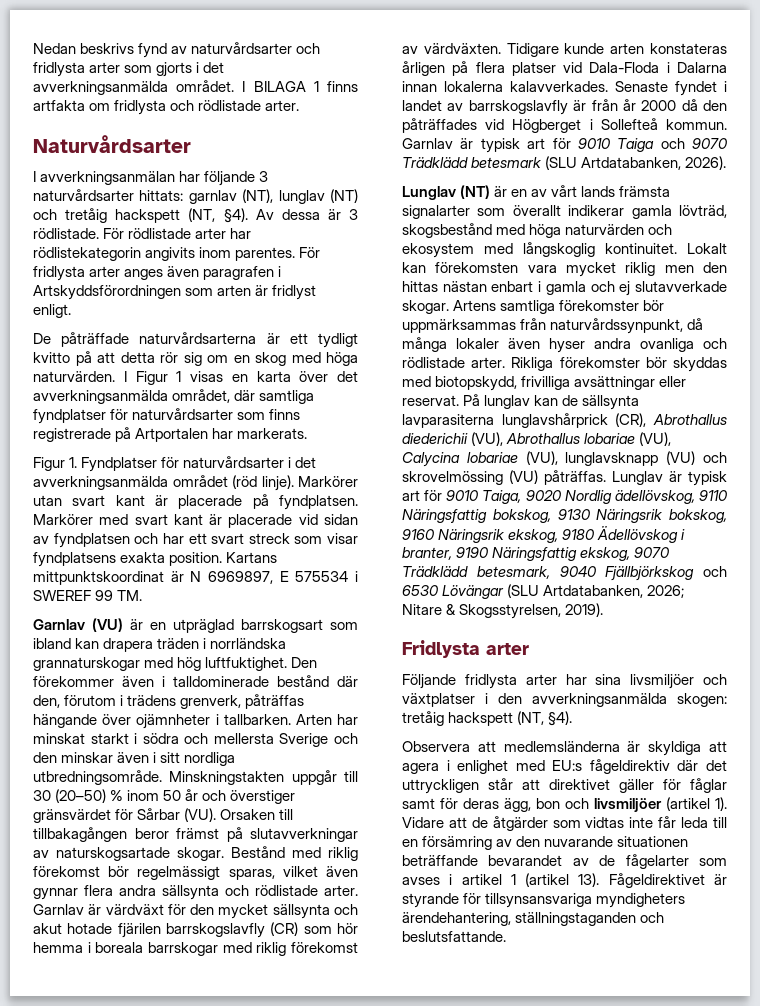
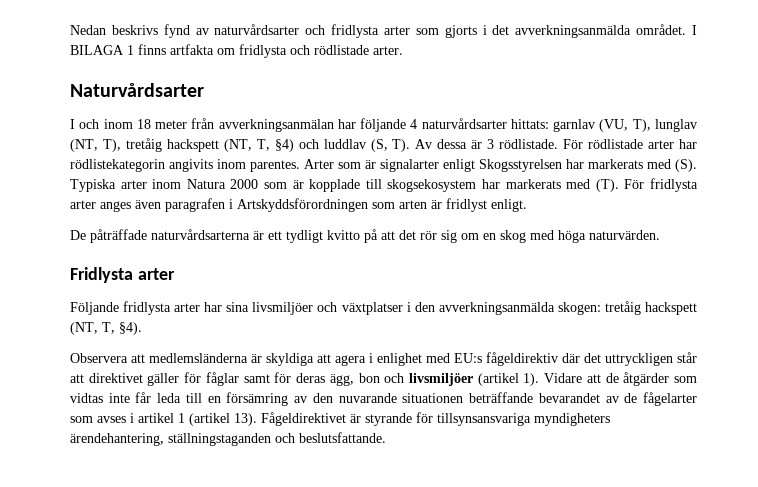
(36, 176) none -> [79,118,215,129] och inom 18 meter från
[259,171,269,182] 3 -> [410,119,418,129] 4
[242,189,358,204] [33,208,248,223] (NT), lunglav (NT) och tretåig hackspett (NT, §4). -> [599,119,697,132] [70,138,411,152] (VU, T), lunglav (NT, T), tretåig hackspett (NT, T, §4) och luddlav (S, T).
(296, 254) none -> [304,159,697,172] [70,179,619,192] Arter som är signalarter enligt Skogsstyrelsen har markerats med (S). Typiska arter inom Natura 2000 som är kopplade till skogsekosystem har markerats med (T).
[120,352,155,363] detta -> [399,230,416,240] det
[123,371,358,385] [33,389,315,404] [33,408,301,424] [33,427,308,442] [33,456,317,472] [33,475,358,491] [33,494,358,510] [33,514,358,528] [33,533,358,548] [33,552,278,567] [33,571,358,585] [33,590,143,601] [33,618,358,633] [33,638,287,652] [33,657,318,671] [33,675,358,687] [33,694,305,709] [33,714,358,729] [33,733,359,747] [33,752,236,766] [33,770,358,785] [33,789,296,804] [33,808,294,823] [33,827,358,842] [33,846,358,861] [33,866,358,880] [33,885,358,900] [33,904,358,919] [33,922,358,938] [33,942,358,956] [402,43,727,57] [402,61,727,76] [402,81,727,96] [402,99,727,115] [402,118,727,133] [402,138,728,153] [402,156,727,170] [402,185,671,200] [402,205,727,219] [402,223,673,238] [402,242,727,258] [402,262,727,277] [402,281,727,296] [402,300,665,314] [402,318,704,334] [402,337,727,353] [402,357,727,372] [402,376,687,391] [402,394,640,410] [402,413,727,428] [402,432,672,446] [402,451,727,467] [402,470,727,486] [402,490,728,504] [402,509,727,523] [402,526,686,543] [402,547,671,561] [402,566,727,581] [402,584,685,599] [402,603,604,619] I Figur 1 visas en karta över det avverkningsanmälda området, där samtliga fyndplatser för naturvårdsarter som finns registrerade på Artportalen har markerats. // Figur 1. Fyndplatser för naturvårdsarter i det avverkningsanmälda området (röd linje). Markörer utan svart kant är placerade på fyndplatsen. Markörer med svart kant är placerade vid sidan av fyndplatsen och har ett svart streck som visar fyndplatsens exakta position. Kartans mittpunktskoordinat är N 6969897, E 575534 i SWEREF 99 TM. // Garnlav (VU) är en utpräglad barrskogsart som ibland kan drapera träden i norrländska grannaturskogar med hög luftfuktighet. Den förekommer även i talldominerade bestånd där den, förutom i trädens grenverk, påträffas hängande över ojämnheter i tallbarken. Arten har minskat starkt i södra och mellersta Sverige och den minskar även i sitt nordliga utbredningsområde. Minskningstakten uppgår till 30 (20–50) % inom 50 år och överstiger gränsvärdet för Sårbar (VU). Orsaken till tillbakagången beror främst på slutavverkningar av naturskogsartade skogar. Bestånd med riklig förekomst bör regelmässigt sparas, vilket även gynnar flera andra sällsynta och rödlistade arter. Garnlav är värdväxt för den mycket sällsynta och akut hotade fjärilen barrskogslavfly (CR) som hör hemma i boreala barrskogar med riklig förekomst av värdväxten. Tidigare kunde arten konstateras årligen på flera platser vid Dala-Floda i Dalarna innan lokalerna kalavverkades. Senaste fyndet i landet av barrskogslavfly är från år 2000 då den påträffades vid Högberget i Sollefteå kommun. Garnlav är typisk art för 9010 Taiga och 9070 Trädklädd betesmark (SLU Artdatabanken, 2026). // Lunglav (NT) är en av vårt lands främsta signalarter som överallt indikerar gamla lövträd, skogsbestånd med höga naturvärden och ekosystem med långskoglig kontinuitet. Lokalt kan förekomsten vara mycket riklig men den hittas nästan enbart i gamla och ej slutavverkade skogar. Artens samtliga förekomster bör uppmärksammas från naturvårdssynpunkt, då många lokaler även hyser andra ovanliga och rödlistade arter. Rikliga förekomster bör skyddas med biotopskydd, frivilliga avsättningar eller reservat. På lunglav kan de sällsynta lavparasiterna lunglavshårprick (CR), Abrothallus diederichii (VU), Abrothallus lobariae (VU), Calycina lobariae (VU), lunglavsknapp (VU) och skrovelmössing (VU) påträffas. Lunglav är typisk art för 9010 Taiga, 9020 Nordlig ädellövskog, 9110 Näringsfattig bokskog, 9130 Näringsrik bokskog, 9160 Näringsrik ekskog, 9180 Ädellövskog i branter, 9190 Näringsfattig ekskog, 9070 Trädklädd betesmark, 9040 Fjällbjörkskog och 6530 Lövängar (SLU Artdatabanken, 2026; Nitare & Skogsstyrelsen, 2019). -> (660, 235) none
(545, 718) none -> [102,322,115,334] T,

